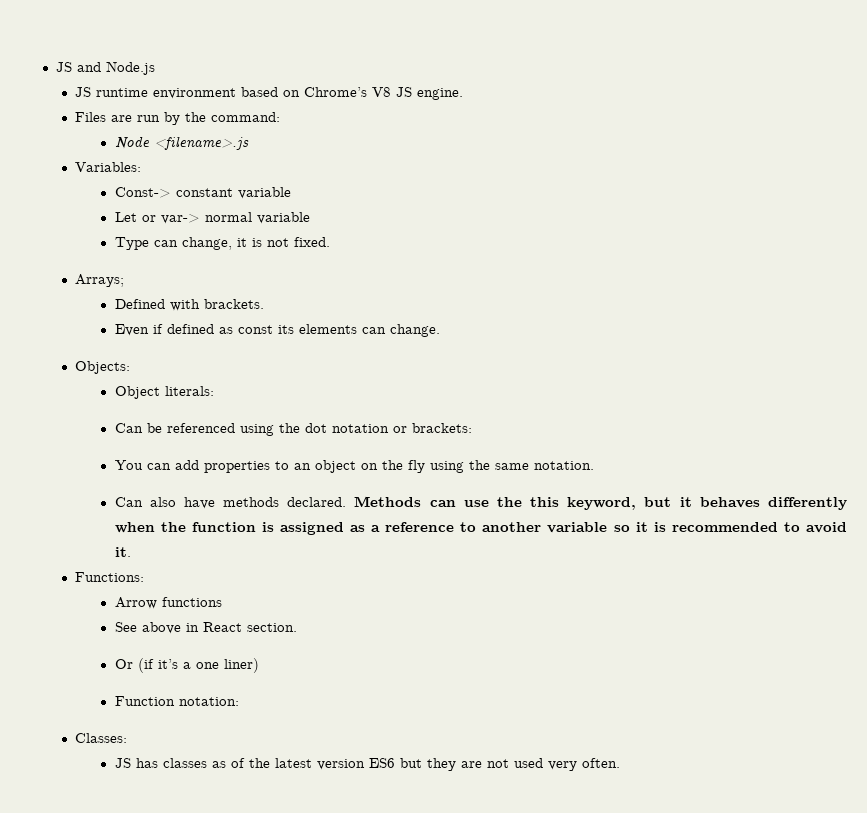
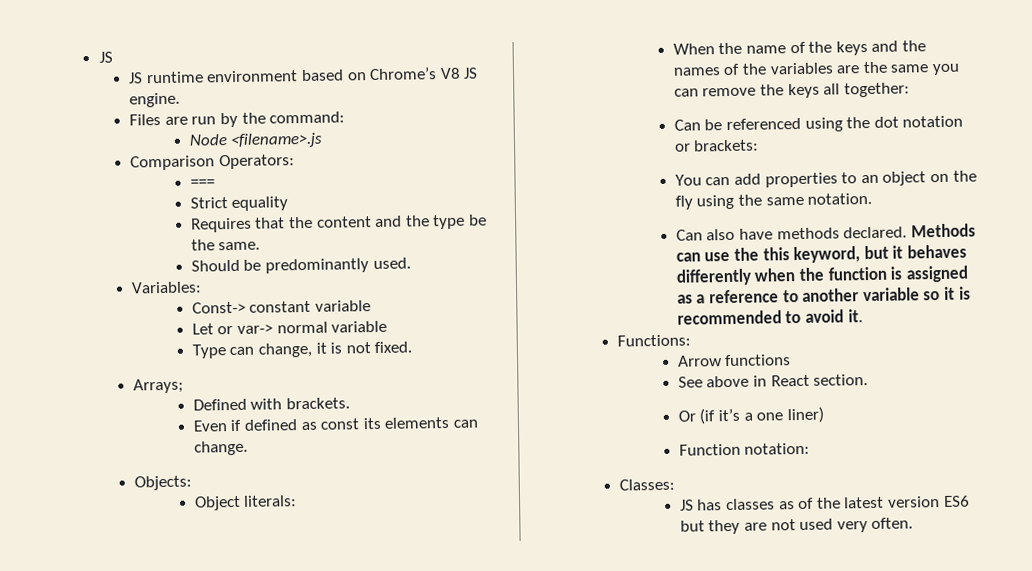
[55,61,155,75] JS and Node.js -> [98,51,113,63] JS
(249, 143) none -> [130,154,295,171] [189,179,215,188] [189,196,289,212] [190,214,488,233] [190,239,261,251] [190,257,411,274] // Comparison Operators: // === // Strict equality // Requires that the content and the type be the same. // Should be predominantly used.
(214, 391) none -> [672,40,927,56] [672,61,961,76] [673,82,910,99] // When the name of the keys and the names of the variables are the same you can remove the keys all together:

